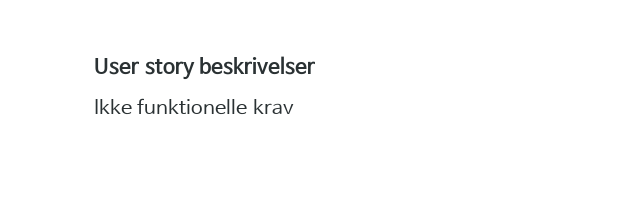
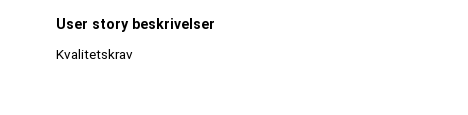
[94,98,294,115] Ikke funktionelle krav -> [56,49,133,59] Kvalitetskrav

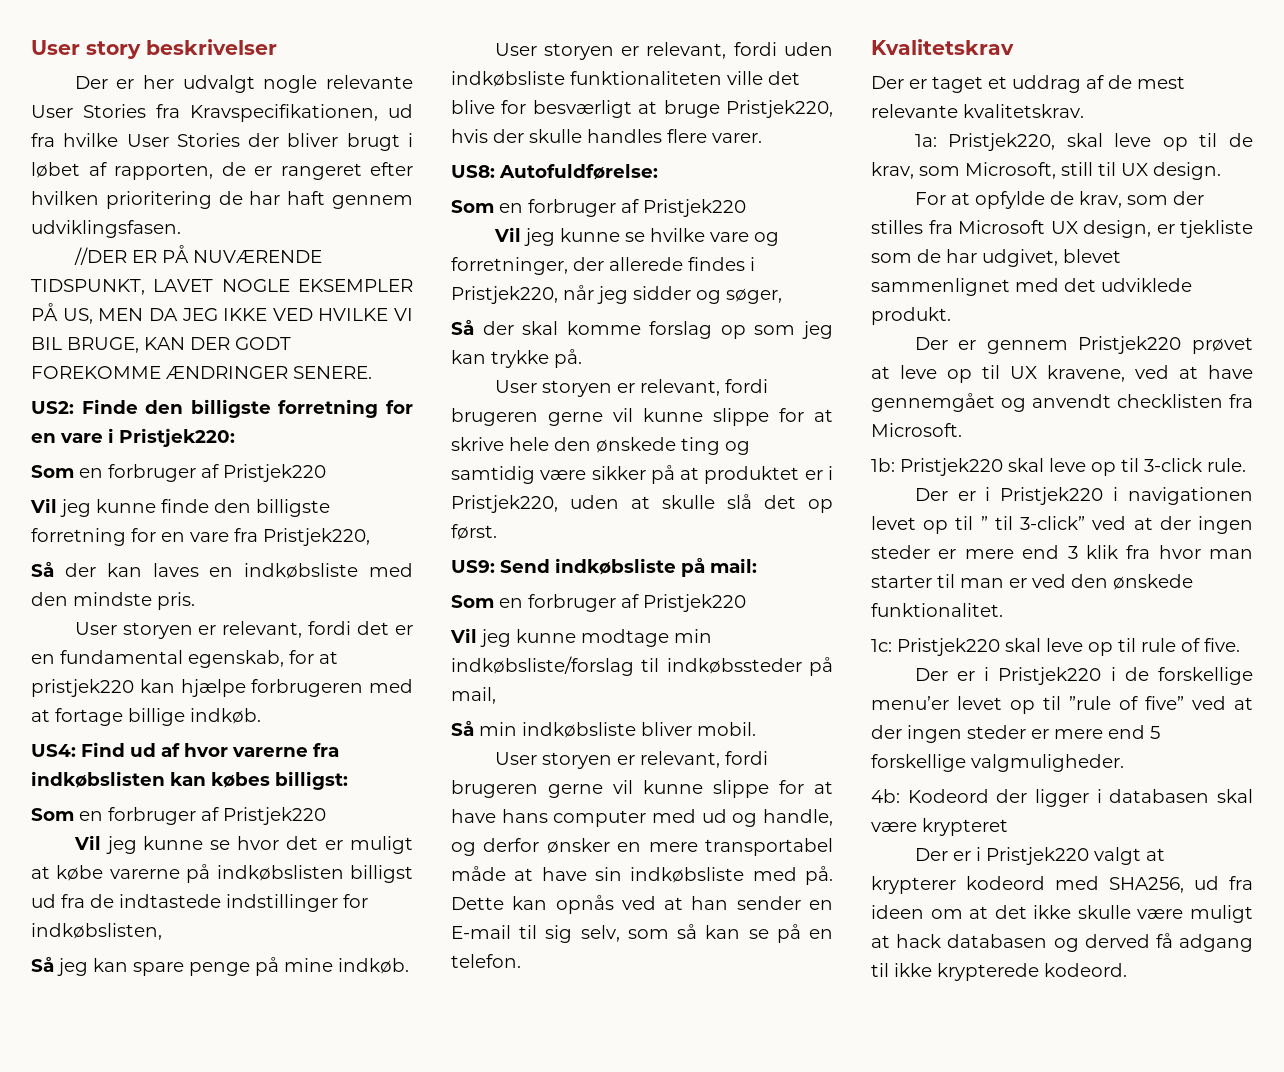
[56,49,133,59] Kvalitetskrav -> [74,75,413,93] [31,104,413,122] [31,133,413,151] [31,162,413,180] [31,191,414,209] [31,220,181,238] [73,245,322,265] [31,279,413,295] [31,303,413,324] [31,337,291,353] [31,366,372,379] [31,399,413,418] [31,428,235,447] [31,464,326,482] [30,498,330,517] [31,528,370,546] [31,561,413,579] [31,592,195,610] [74,621,413,639] [31,650,338,668] [31,679,413,697] [31,708,261,726] [31,742,339,757] [31,771,348,790] [31,807,326,825] [73,835,413,854] [31,864,413,883] [31,894,368,912] [31,923,162,940] [31,956,409,976] [494,42,833,60] [451,71,800,87] [451,100,833,118] [451,129,762,143] [451,164,658,180] [451,199,746,217] [493,227,779,246] [451,257,755,275] [451,285,782,304] [451,319,833,339] [451,349,582,368] [494,379,768,397] [451,408,833,426] [451,437,750,455] [451,465,833,484] [451,494,833,513] [451,524,497,540] [451,557,757,577] [451,594,746,612] [450,628,712,647] [451,656,833,676] [451,687,496,704] [451,720,756,738] [494,751,768,769] [451,780,833,798] [451,809,833,827] [451,838,833,856] [451,866,833,885] [451,895,833,914] [451,924,833,943] [451,954,521,968] [871,39,1014,55] [871,75,1185,93] [871,104,1084,118] [914,133,1253,151] [871,162,1221,180] [914,191,1204,209] [871,220,1253,238] [871,249,1121,267] [871,278,1192,296] [871,307,951,325] [914,336,1253,354] [871,365,1253,383] [871,393,1253,412] [871,423,962,437] [871,458,1246,476] [914,487,1253,505] [871,516,1253,534] [871,545,1253,559] [871,574,1193,590] [871,603,1003,617] [871,638,1240,656] [914,667,1253,685] [871,696,1253,714] [871,725,1160,743] [871,754,1124,772] [871,789,1253,807] [871,818,1008,836] [914,847,1165,865] [871,876,1253,894] [871,905,1253,923] [871,933,1253,952] [871,963,1127,981] Der er her udvalgt nogle relevante User Stories fra Kravspecifikationen, ud fra hvilke User Stories der bliver brugt i løbet af rapporten, de er rangeret efter hvilken prioritering de har haft gennem udviklingsfasen. // //DER ER PÅ NUVÆRENDE TIDSPUNKT, LAVET NOGLE EKSEMPLER PÅ US, MEN DA JEG IKKE VED HVILKE VI BIL BRUGE, KAN DER GODT FOREKOMME ÆNDRINGER SENERE. // US2: Finde den billigste forretning for en vare i Pristjek220: // Som en forbruger af Pristjek220 // Vil jeg kunne finde den billigste forretning for en vare fra Pristjek220, // Så der kan laves en indkøbsliste med den mindste pris. // User storyen er relevant, fordi det er en fundamental egenskab, for at pristjek220 kan hjælpe forbrugeren med at fortage billige indkøb. // US4: Find ud af hvor varerne fra indkøbslisten kan købes billigst: // Som en forbruger af Pristjek220 // Vil jeg kunne se hvor det er muligt at købe varerne på indkøbslisten billigst ud fra de indtastede indstillinger for indkøbslisten, // Så jeg kan spare penge på mine indkøb. // User storyen er relevant, fordi uden indkøbsliste funktionaliteten ville det blive for besværligt at bruge Pristjek220, hvis der skulle handles flere varer. // US8: Autofuldførelse: // Som en forbruger af Pristjek220 // Vil jeg kunne se hvilke vare og forretninger, der allerede findes i Pristjek220, når jeg sidder og søger, // Så der skal komme forslag op som jeg kan trykke på. // User storyen er relevant, fordi brugeren gerne vil kunne slippe for at skrive hele den ønskede ting og samtidig være sikker på at produktet er i Pristjek220, uden at skulle slå det op først. // US9: Send indkøbsliste på mail: // Som en forbruger af Pristjek220 // Vil jeg kunne modtage min indkøbsliste/forslag til indkøbssteder på mail, // Så min indkøbsliste bliver mobil. // User storyen er relevant, fordi brugeren gerne vil kunne slippe for at have hans computer med ud og handle, og derfor ønsker en mere transportabel måde at have sin indkøbsliste med på. Dette kan opnås ved at han sender en E-mail til sig selv, som så kan se på en telefon. // Kvalitetskrav // Der er taget et uddrag af de mest relevante kvalitetskrav. // 1a: Pristjek220, skal leve op til de krav, som Microsoft, still til UX design. // For at opfylde de krav, som der stilles fra Microsoft UX design, er tjekliste som de har udgivet, blevet sammenlignet med det udviklede produkt. // Der er gennem Pristjek220 prøvet at leve op til UX kravene, ved at have gennemgået og anvendt checklisten fra Microsoft. // 1b: Pristjek220 skal leve op til 3-click rule. // Der er i Pristjek220 i navigationen levet op til ” til 3-click” ved at der ingen steder er mere end 3 klik fra hvor man starter til man er ved den ønskede funktionalitet. // 1c: Pristjek220 skal leve op til rule of five. // Der er i Pristjek220 i de forskellige menu’er levet op til ”rule of five” ved at der ingen steder er mere end 5 forskellige valgmuligheder. // 4b: Kodeord der ligger i databasen skal være krypteret // Der er i Pristjek220 valgt at krypterer kodeord med SHA256, ud fra ideen om at det ikke skulle være muligt at hack databasen og derved få adgang til ikke krypterede kodeord.

